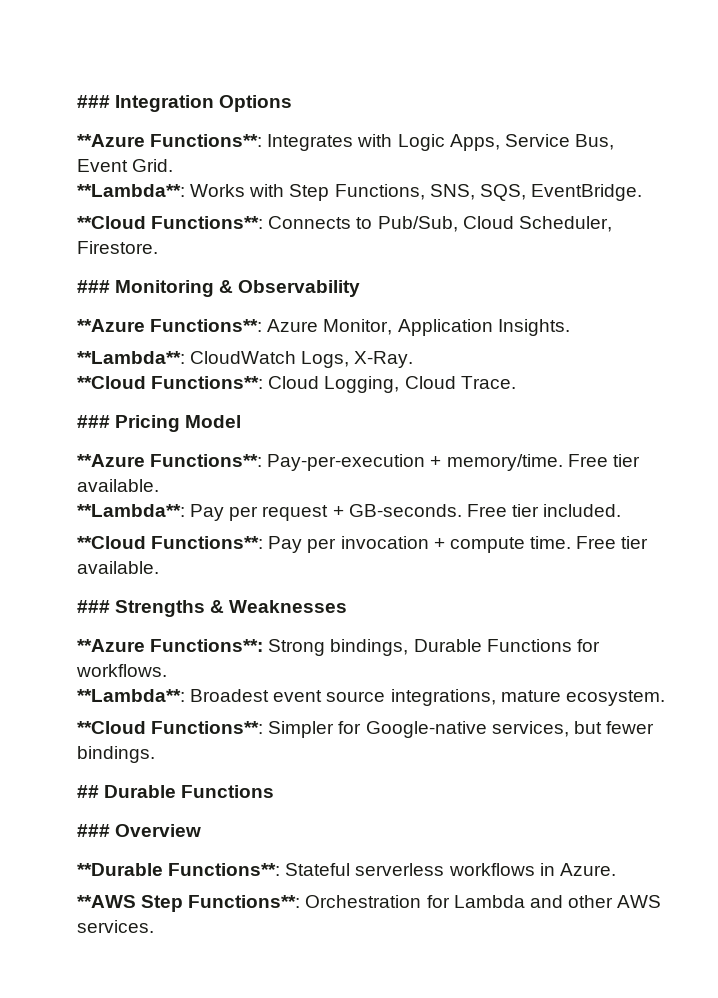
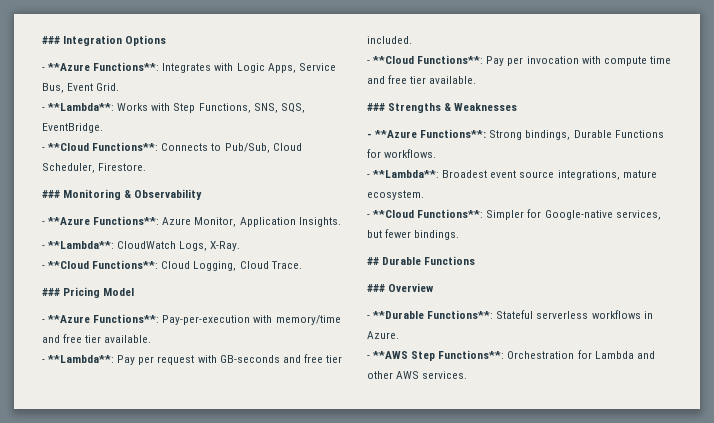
(293, 103) none -> [42,67,45,71] -
(174, 165) none -> [42,107,45,111] -
(642, 192) none -> [42,147,45,151] -
(361, 288) none -> [42,221,45,225] -
(570, 327) none -> [42,245,45,249] -
(414, 359) none -> [42,265,45,269] -
(242, 421) none -> [42,319,45,323] -
[430,454,640,471] [77,479,159,492] + memory/time. Free tier available. // -> [253,315,341,325] [42,334,152,343] [42,359,45,363] with memory/time and free tier available. // -
[332,504,507,517] + GB-seconds. Free -> [197,354,323,363] with GB-seconds and free
(622, 510) none -> [367,60,370,64] -
[433,536,617,553] + compute time. Free -> [581,56,671,66] [367,75,408,84] with compute time and free
(348, 606) none -> [367,133,372,138] -
(167, 670) none -> [367,174,370,178] -
(665, 698) none -> [367,214,370,218] -
(202, 830) none -> [367,315,370,319] -
(616, 869) none -> [367,355,370,359] -

